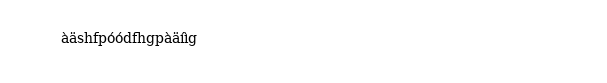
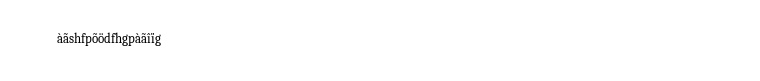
[61,32,197,46] àäshfpóódfhgpàäíìg -> [57,32,161,46] àãshfpõödfhgpàãîïg

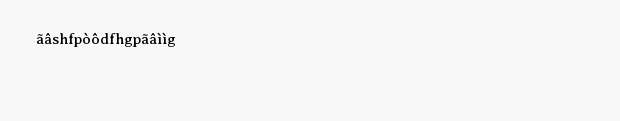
[57,32,161,46] àãshfpõödfhgpàãîïg -> [36,32,176,47] ãâshfpòôdfhgpãâììg

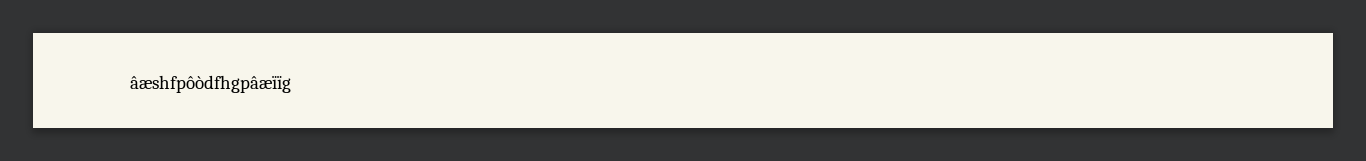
[36,32,176,47] ãâshfpòôdfhgpãâììg -> [130,75,291,93] âæshfpôòdfhgpâæïïg

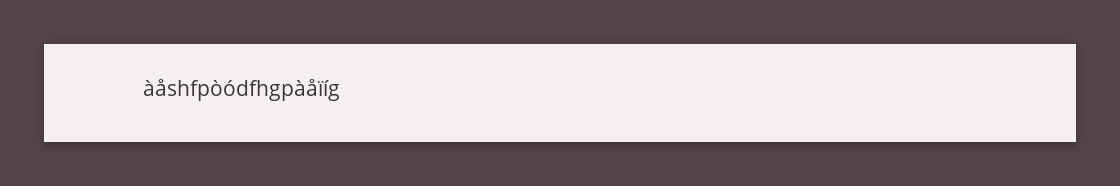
[130,75,291,93] âæshfpôòdfhgpâæïïg -> [143,79,340,101] àåshfpòódfhgpàåïíg

